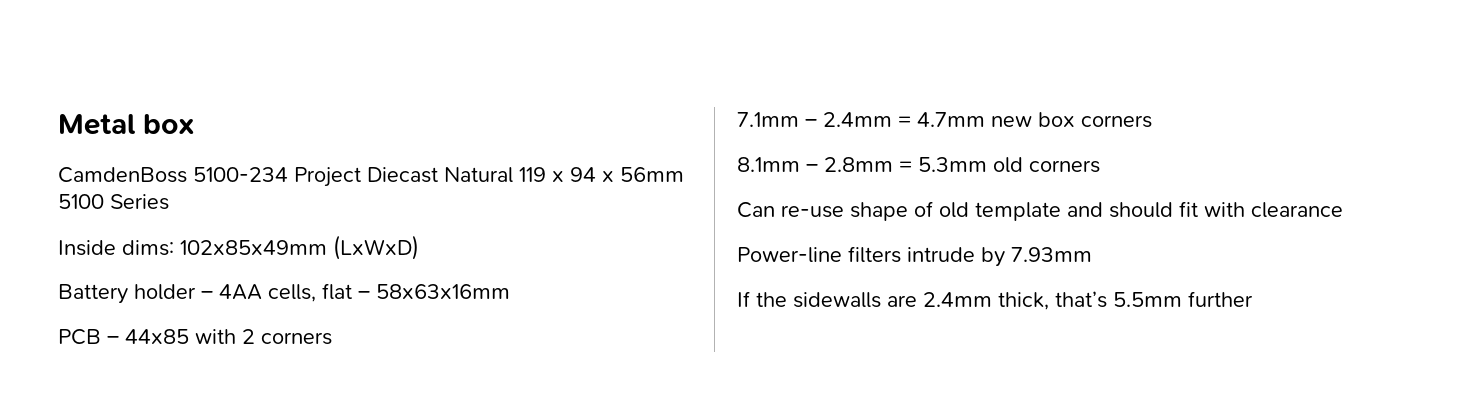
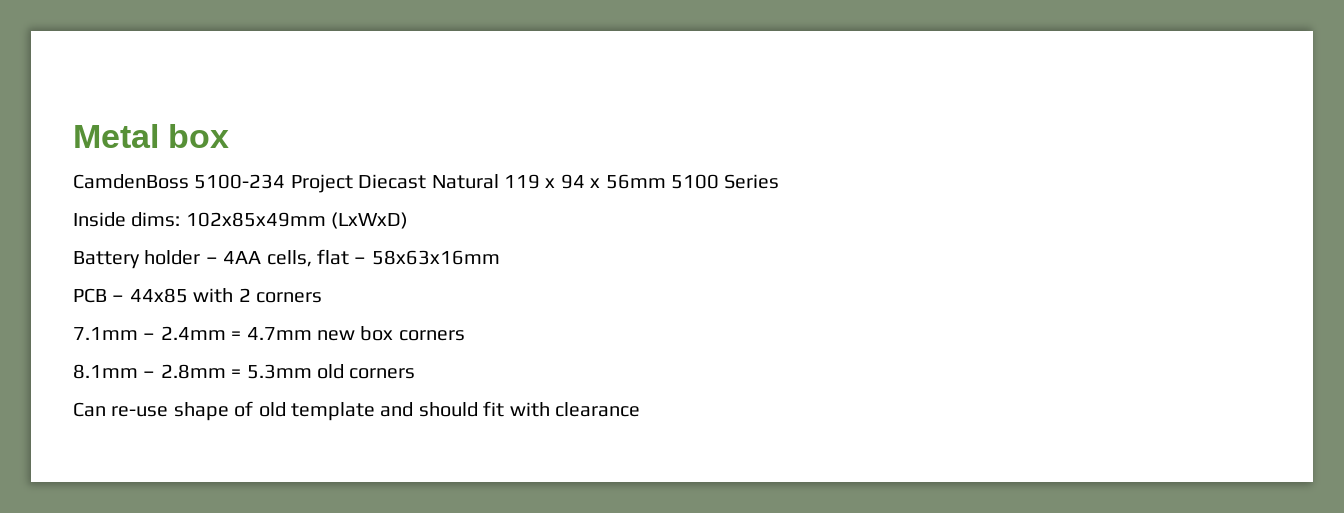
[737,246,1092,267] [737,291,1253,310] // Power-line filters intrude by 7.93mm // If the sidewalls are 2.4mm thick, that’s 5.5mm further -> (640, 409) none

